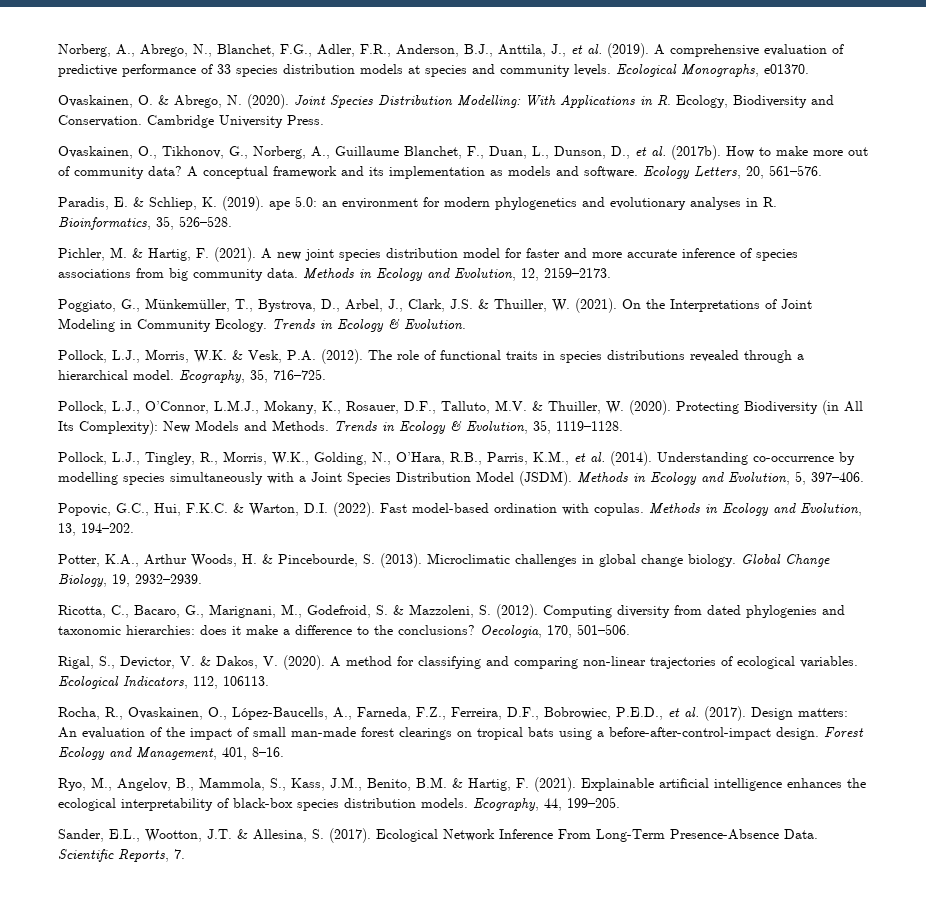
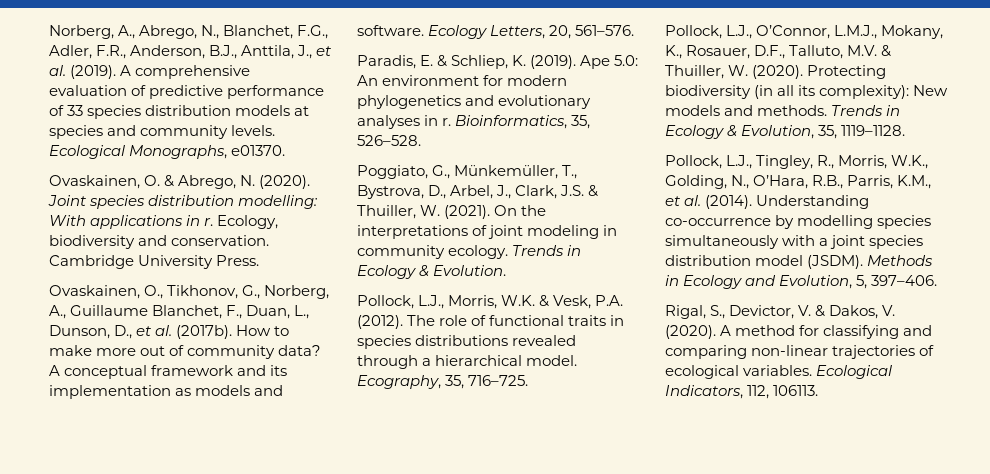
[330,95,834,108] [58,115,142,127] Species Distribution Modelling: With Applications in R. Ecology, Biodiversity and Conservation. -> [89,195,319,209] [49,215,279,229] [49,235,270,249] species distribution modelling: With applications in r. Ecology, biodiversity and conservation.
[269,196,337,210] ape 5.0: an -> [580,55,639,69] [357,75,378,86] Ape 5.0: An
[763,197,777,207] R. -> [442,118,452,126] r.
[58,247,798,262] [58,267,611,281] // Pichler, M. & Hartig, F. (2021). A new joint species distribution model for faster and more accurate inference of species associations from big community data. Methods in Ecology and Evolution, 12, 2159–2173. -> (421, 140) none
[670,299,812,312] [58,318,267,332] Interpretations of Joint Modeling in Community Ecology. -> [357,225,618,239] [357,245,509,259] interpretations of joint modeling in community ecology.
[744,400,863,415] [58,420,329,435] Biodiversity (in All Its Complexity): New Models and Methods. -> [665,85,949,99] [665,105,828,116] biodiversity (in all its complexity): New models and methods.
[311,471,514,485] Joint Species Distribution Model -> [830,235,924,249] [665,255,804,266] joint species distribution model
[58,502,862,517] [58,523,134,536] [58,553,830,568] [58,574,202,587] [58,604,845,619] [58,624,630,638] // Popovic, G.C., Hui, F.K.C. & Warton, D.I. (2022). Fast model-based ordination with copulas. Methods in Ecology and Evolution, 13, 194–202. // Potter, K.A., Arthur Woods, H. & Pincebourde, S. (2013). Microclimatic challenges in global change biology. Global Change Biology, 19, 2932–2939. // Ricotta, C., Bacaro, G., Marignani, M., Godefroid, S. & Mazzoleni, S. (2012). Computing diversity from dated phylogenies and taxonomic hierarchies: does it make a difference to the conclusions? Oecologia, 170, 501–506. -> (938, 280) none
[58,706,848,721] [58,727,864,740] [58,747,284,760] [58,777,866,792] [58,797,620,811] [58,828,818,843] [58,849,185,862] // Rocha, R., Ovaskainen, O., López-Baucells, A., Farneda, F.Z., Ferreira, D.F., Bobrowiec, P.E.D., et al. (2017). Design matters: An evaluation of the impact of small man-made forest clearings on tropical bats using a before-after-control-impact design. Forest Ecology and Management, 401, 8–16. // Ryo, M., Angelov, B., Mammola, S., Kass, J.M., Benito, B.M. & Hartig, F. (2021). Explainable artificial intelligence enhances the ecological interpretability of black-box species distribution models. Ecography, 44, 199–205. // Sander, E.L., Wootton, J.T. & Allesina, S. (2017). Ecological Network Inference From Long-Term Presence-Absence Data. Scientific Reports, 7. -> (819, 390) none

